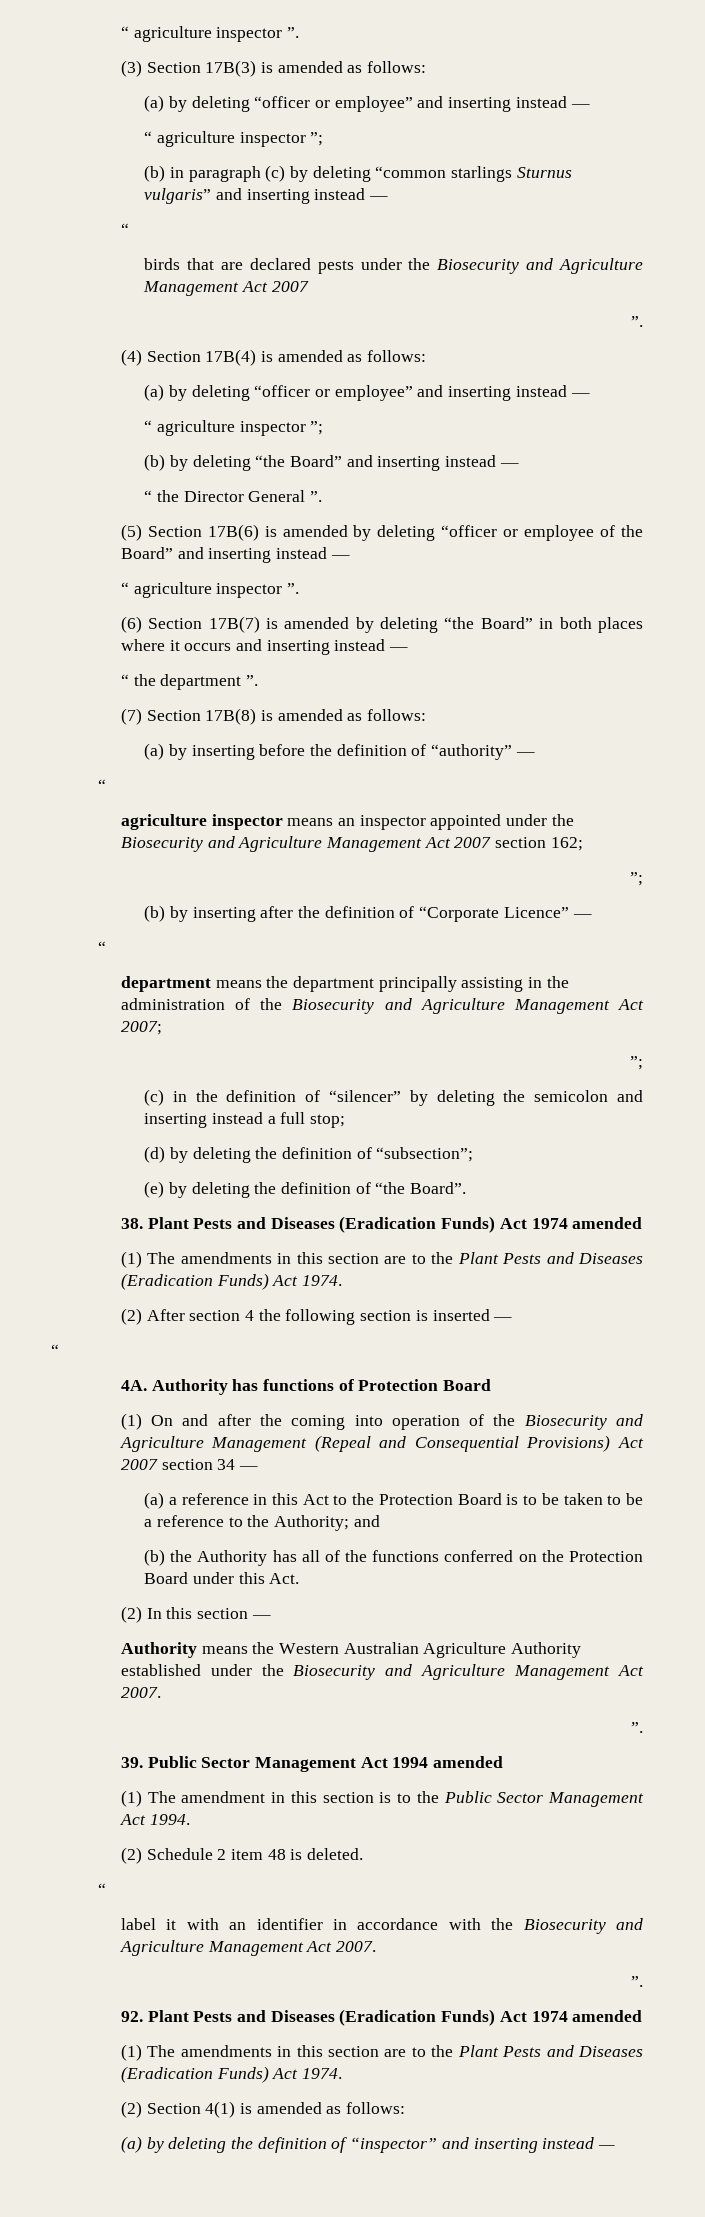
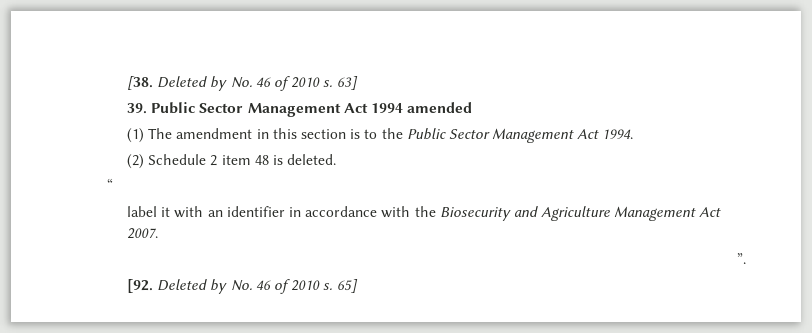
[120,26,300,42] [120,60,427,77] [144,95,590,112] [144,131,324,147] [144,165,572,182] [144,188,389,204] [120,223,129,235] [144,258,643,274] [143,281,309,296] [631,316,643,327] [120,349,427,366] [144,384,590,401] [144,420,324,436] [144,454,519,471] [144,490,323,502] [120,524,643,541] [120,547,350,563] [120,582,300,598] [120,616,644,633] [120,639,409,655] [120,674,259,690] [120,708,427,725] [144,743,535,760] [97,779,106,791] [120,814,574,830] [120,836,583,852] [630,872,643,886] [144,905,592,922] [97,941,106,953] [120,976,569,992] [120,998,644,1014] [120,1021,162,1035] [630,1056,643,1070] [144,1089,644,1106] [144,1112,346,1128] [144,1146,474,1163] [144,1181,467,1198] [120,1216,643,1233] [120,1251,643,1268] [120,1273,343,1290] [120,1308,513,1325] [51,1344,59,1356] [120,1379,492,1395] [120,1413,643,1430] [119,1435,644,1452] [120,1459,259,1470] [144,1492,643,1509] [144,1515,380,1531] [144,1549,644,1566] [144,1572,300,1584] [120,1606,271,1623] [120,1642,582,1658] [120,1664,644,1680] [120,1687,161,1698] [631,1722,643,1733] “ agriculture inspector ”. // (3) Section 17B(3) is amended as follows: // (a) by deleting “officer or employee” and inserting instead — // “ agriculture inspector ”; // (b) in paragraph (c) by deleting “common starlings Sturnus vulgaris” and inserting instead — // “ // birds that are declared pests under the Biosecurity and Agriculture Management Act 2007 // ”. // (4) Section 17B(4) is amended as follows: // (a) by deleting “officer or employee” and inserting instead — // “ agriculture inspector ”; // (b) by deleting “the Board” and inserting instead — // “ the Director General ”. // (5) Section 17B(6) is amended by deleting “officer or employee of the Board” and inserting instead — // “ agriculture inspector ”. // (6) Section 17B(7) is amended by deleting “the Board” in both places where it occurs and inserting instead — // “ the department ”. // (7) Section 17B(8) is amended as follows: // (a) by inserting before the definition of “authority” — // “ // agriculture inspector means an inspector appointed under the Biosecurity and Agriculture Management Act 2007 section 162; // ”; // (b) by inserting after the definition of “Corporate Licence” — // “ // department means the department principally assisting in the administration of the Biosecurity and Agriculture Management Act 2007; // ”; // (c) in the definition of “silencer” by deleting the semicolon and inserting instead a full stop; // (d) by deleting the definition of “subsection”; // (e) by deleting the definition of “the Board”. // 38. Plant Pests and Diseases (Eradication Funds) Act 1974 amended // (1) The amendments in this section are to the Plant Pests and Diseases (Eradication Funds) Act 1974. // (2) After section 4 the following section is inserted — // “ // 4A. Authority has functions of Protection Board // (1) On and after the coming into operation of the Biosecurity and Agriculture Management (Repeal and Consequential Provisions) Act 2007 section 34 — // (a) a reference in this Act to the Protection Board is to be taken to be a reference to the Authority; and // (b) the Authority has all of the functions conferred on the Protection Board under this Act. // (2) In this section — // Authority means the Western Australian Agriculture Authority established under the Biosecurity and Agriculture Management Act 2007. // ”. -> [127,76,358,91] [38. Deleted by No. 46 of 2010 s. 63]
[120,2009,643,2026] [120,2044,643,2061] [120,2066,343,2083] [120,2101,406,2118] [120,2136,616,2153] 92. Plant Pests and Diseases (Eradication Funds) Act 1974 amended // (1) The amendments in this section are to the Plant Pests and Diseases (Eradication Funds) Act 1974. // (2) Section 4(1) is amended as follows: // (a) by deleting the definition of “inspector” and inserting instead — -> [127,279,358,294] [92. Deleted by No. 46 of 2010 s. 65]

